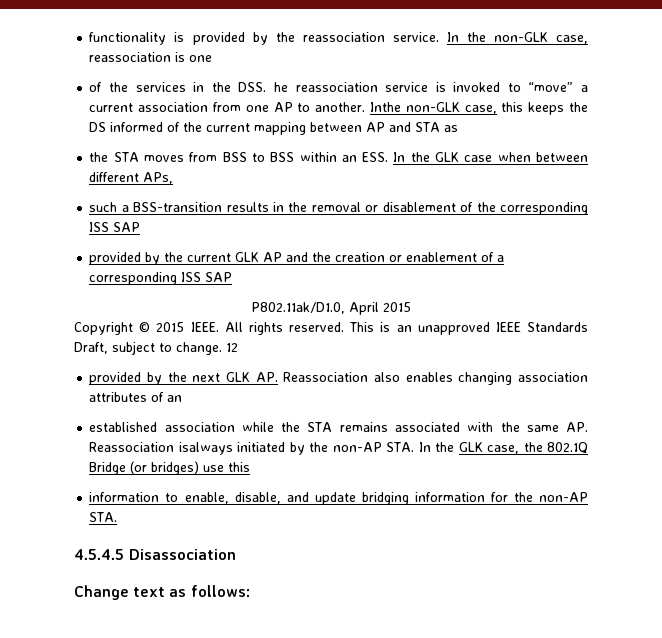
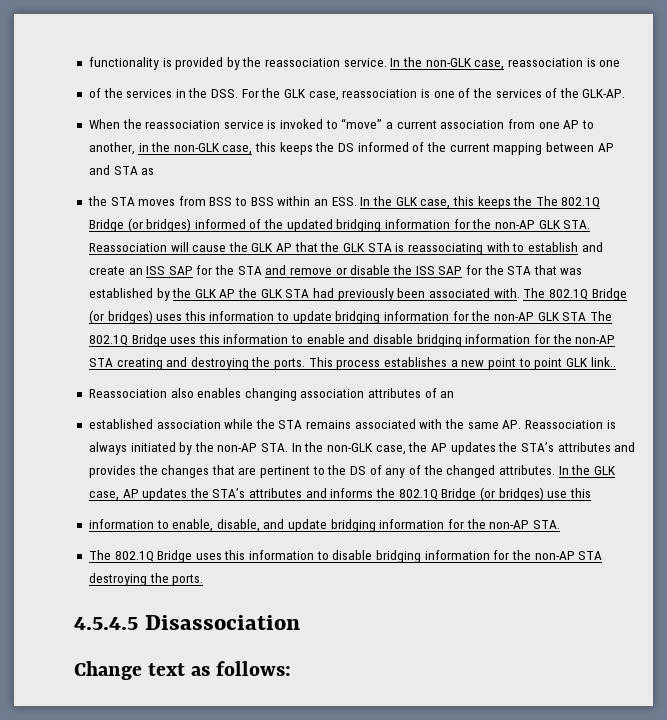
[273,82,288,92] he -> [241,88,626,101] [88,119,142,129] For the GLK case, reassociation is one of the services of the GLK-AP. // When the
[315,102,402,112] another. Inthe -> [88,142,171,155] another, in the
[464,152,589,162] [89,172,174,184] [89,202,588,215] [89,222,141,232] [89,252,505,265] [89,272,233,285] [251,302,411,315] [74,322,589,335] [74,341,238,355] [89,372,278,385] case when between different APs, // such a BSS-transition results in the removal or disablement of the corresponding ISS SAP // provided by the current GLK AP and the creation or enablement of a corresponding ISS SAP // P802.11ak/D1.0, April 2015 // Copyright © 2015 IEEE. All rights reserved. This is an unapproved IEEE Standards Draft, subject to change. 12 // provided by the next GLK AP. -> [420,196,601,209] [88,218,591,232] [88,242,603,255] [88,265,583,275] [88,288,627,301] [88,310,612,324] [88,334,616,347] [88,357,616,370] case, this keeps the The 802.1Q Bridge (or bridges) informed of the updated bridging information for the non-AP GLK STA. Reassociation will cause the GLK AP that the GLK STA is reassociating with to establish and create an ISS SAP for the STA and remove or disable the ISS SAP for the STA that was established by the GLK AP the GLK STA had previously been associated with. The 802.1Q Bridge (or bridges) uses this information to update bridging information for the non-AP GLK STA The 802.1Q Bridge uses this information to enable and disable bridging information for the non-AP STA creating and destroying the ports. This process establishes a new point to point GLK link.. //
[178,442,233,455] isalways -> [606,420,616,429] [88,442,127,455] is always
[458,442,520,454] GLK case, -> [327,442,636,455] [88,465,616,478] [88,488,374,501] non-GLK case, the AP updates the STA’s attributes and provides the changes that are pertinent to the DS of any of the changed attributes. In the GLK case, AP updates the STA’s attributes and informs
(118, 517) none -> [88,550,603,563] [88,573,204,586] // The 802.1Q Bridge uses this information to disable bridging information for the non-AP STA destroying the ports.

